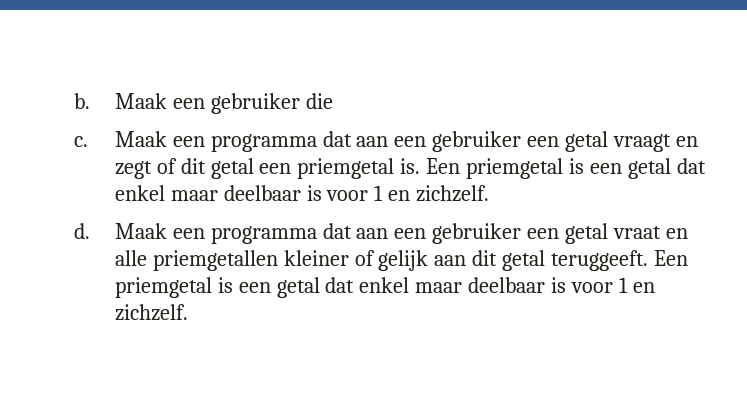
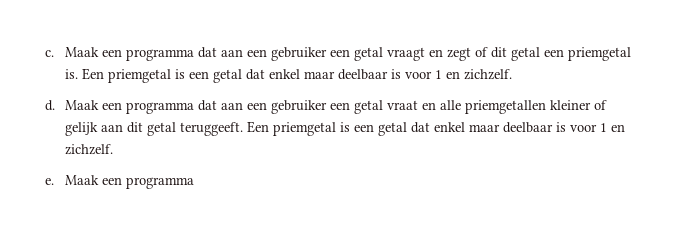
[74,93,333,114] b. Maak een gebruiker die // -> (45, 53) none
(188, 312) none -> [45,175,195,189] // e. Maak een programma

